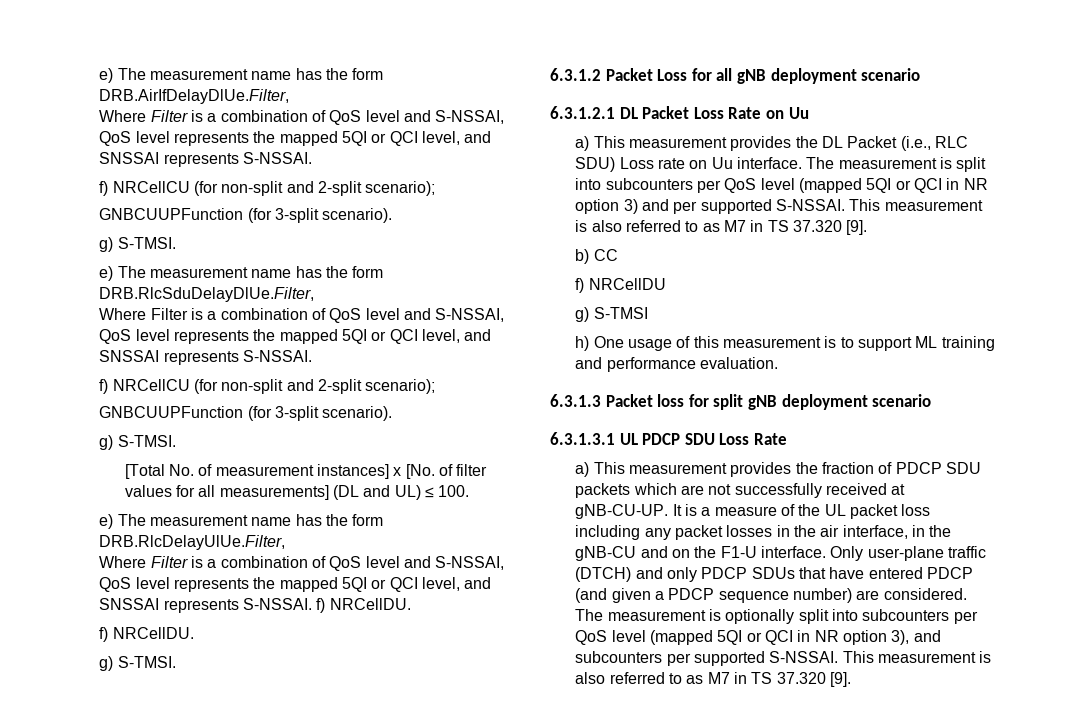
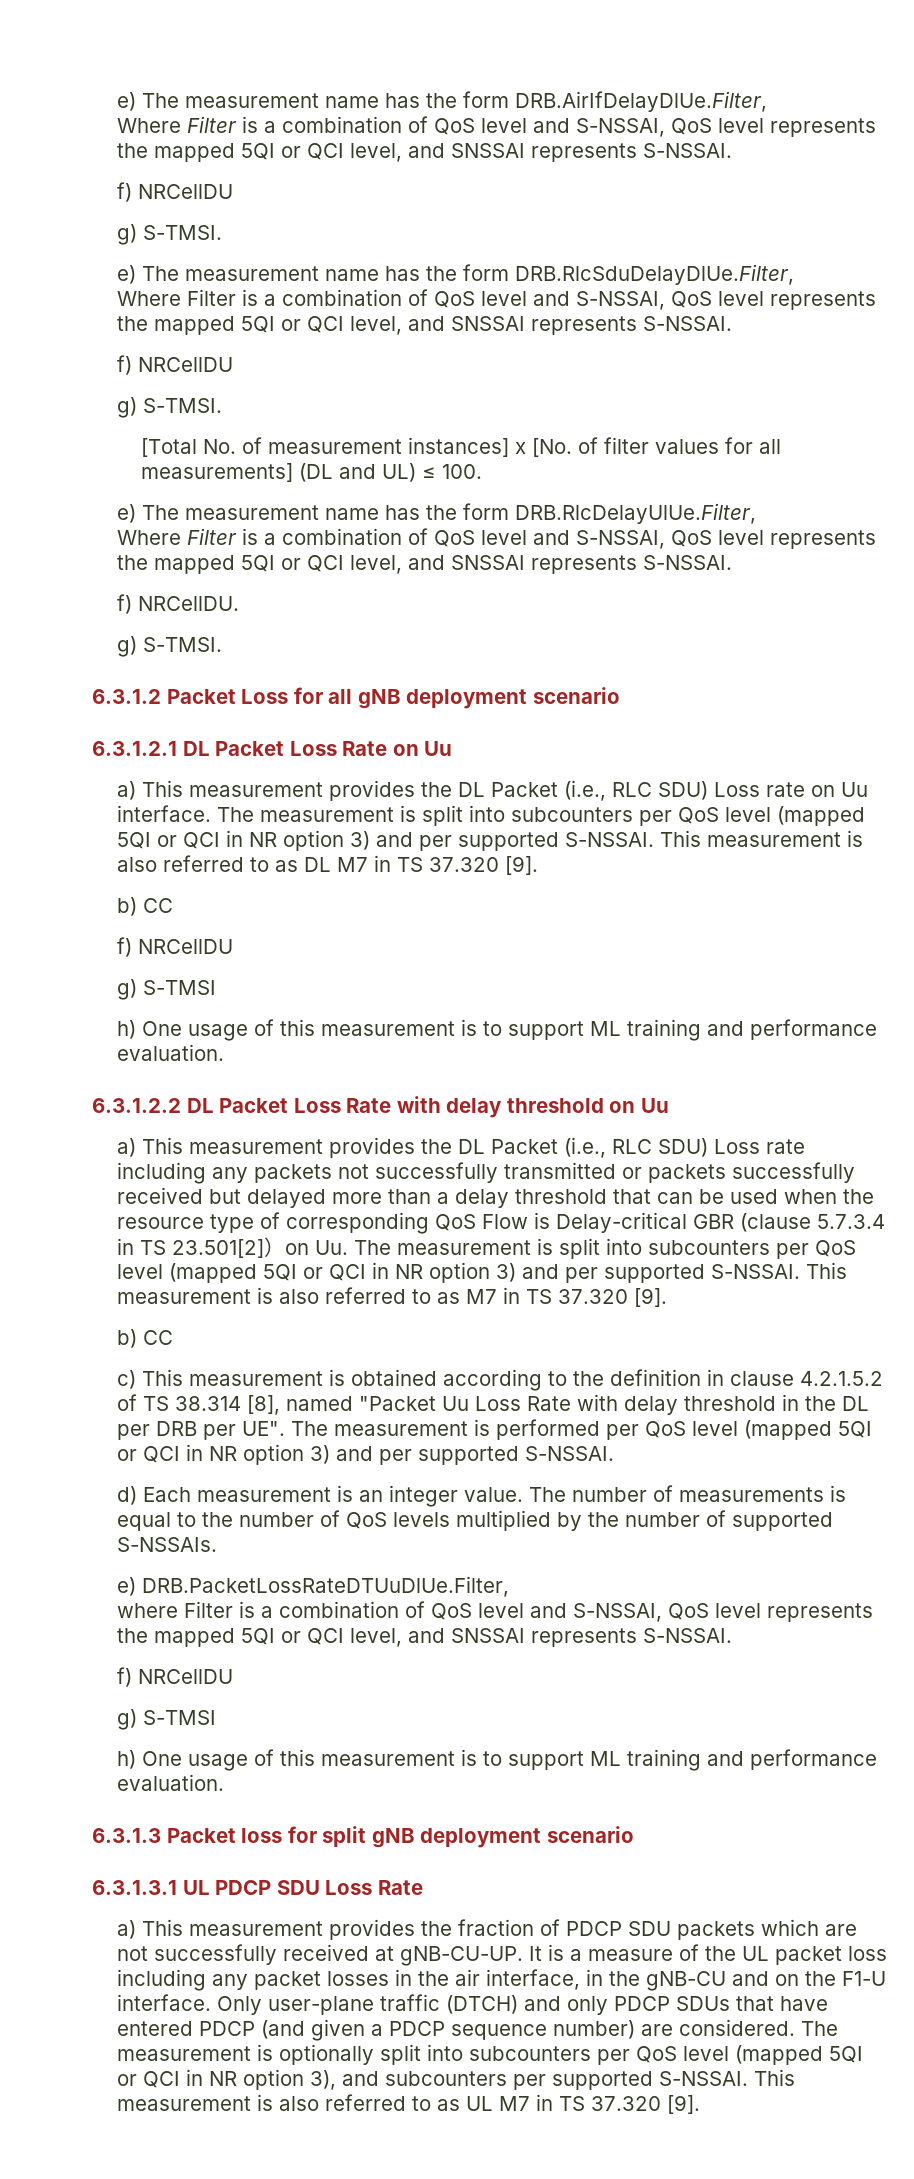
[112,181,436,196] [99,208,393,223] NRCellCU (for non-split and 2-split scenario); // GNBCUUPFunction (for 3-split scenario). -> [137,184,233,199] NRCellDU
[112,379,436,394] [99,406,393,421] NRCellCU (for non-split and 2-split scenario); // GNBCUUPFunction (for 3-split scenario). -> [137,357,233,372] NRCellDU
[316,598,411,613] f) NRCellDU. -> (732, 562) none
(720, 227) none -> [303,857,331,872] DL
(778, 363) none -> [92,1096,669,1118] [116,1137,805,1158] [116,1162,855,1184] [116,1187,874,1208] [116,1212,885,1234] [116,1237,856,1259] [116,1262,847,1283] [116,1287,667,1307] [116,1329,173,1348] [116,1369,883,1391] [116,1394,869,1415] [116,1419,872,1440] [116,1444,614,1465] [116,1485,846,1507] [116,1510,833,1531] [116,1537,217,1552] [116,1576,509,1597] [116,1601,873,1622] [116,1628,732,1647] [116,1667,233,1687] [116,1709,216,1730] [116,1749,877,1771] [116,1774,224,1791] // 6.3.1.2.2 DL Packet Loss Rate with delay threshold on Uu // a) This measurement provides the DL Packet (i.e., RLC SDU) Loss rate including any packets not successfully transmitted or packets successfully received but delayed more than a delay threshold that can be used when the resource type of corresponding QoS Flow is Delay-critical GBR (clause 5.7.3.4 in TS 23.501[2]）on Uu. The measurement is split into subcounters per QoS level (mapped 5QI or QCI in NR option 3) and per supported S-NSSAI. This measurement is also referred to as M7 in TS 37.320 [9]. // b) CC // c) This measurement is obtained according to the definition in clause 4.2.1.5.2 of TS 38.314 [8], named "Packet Uu Loss Rate with delay threshold in the DL per DRB per UE". The measurement is performed per QoS level (mapped 5QI or QCI in NR option 3) and per supported S-NSSAI. // d) Each measurement is an integer value. The number of measurements is equal to the number of QoS levels multiplied by the number of supported S-NSSAIs. // e) DRB.PacketLossRateDTUuDlUe.Filter, // where Filter is a combination of QoS level and S-NSSAI, QoS level represents the mapped 5QI or QCI level, and SNSSAI represents S-NSSAI. // f) NRCellDU // g) S-TMSI // h) One usage of this measurement is to support ML training and performance evaluation.
(704, 679) none -> [465,2096,493,2111] UL

